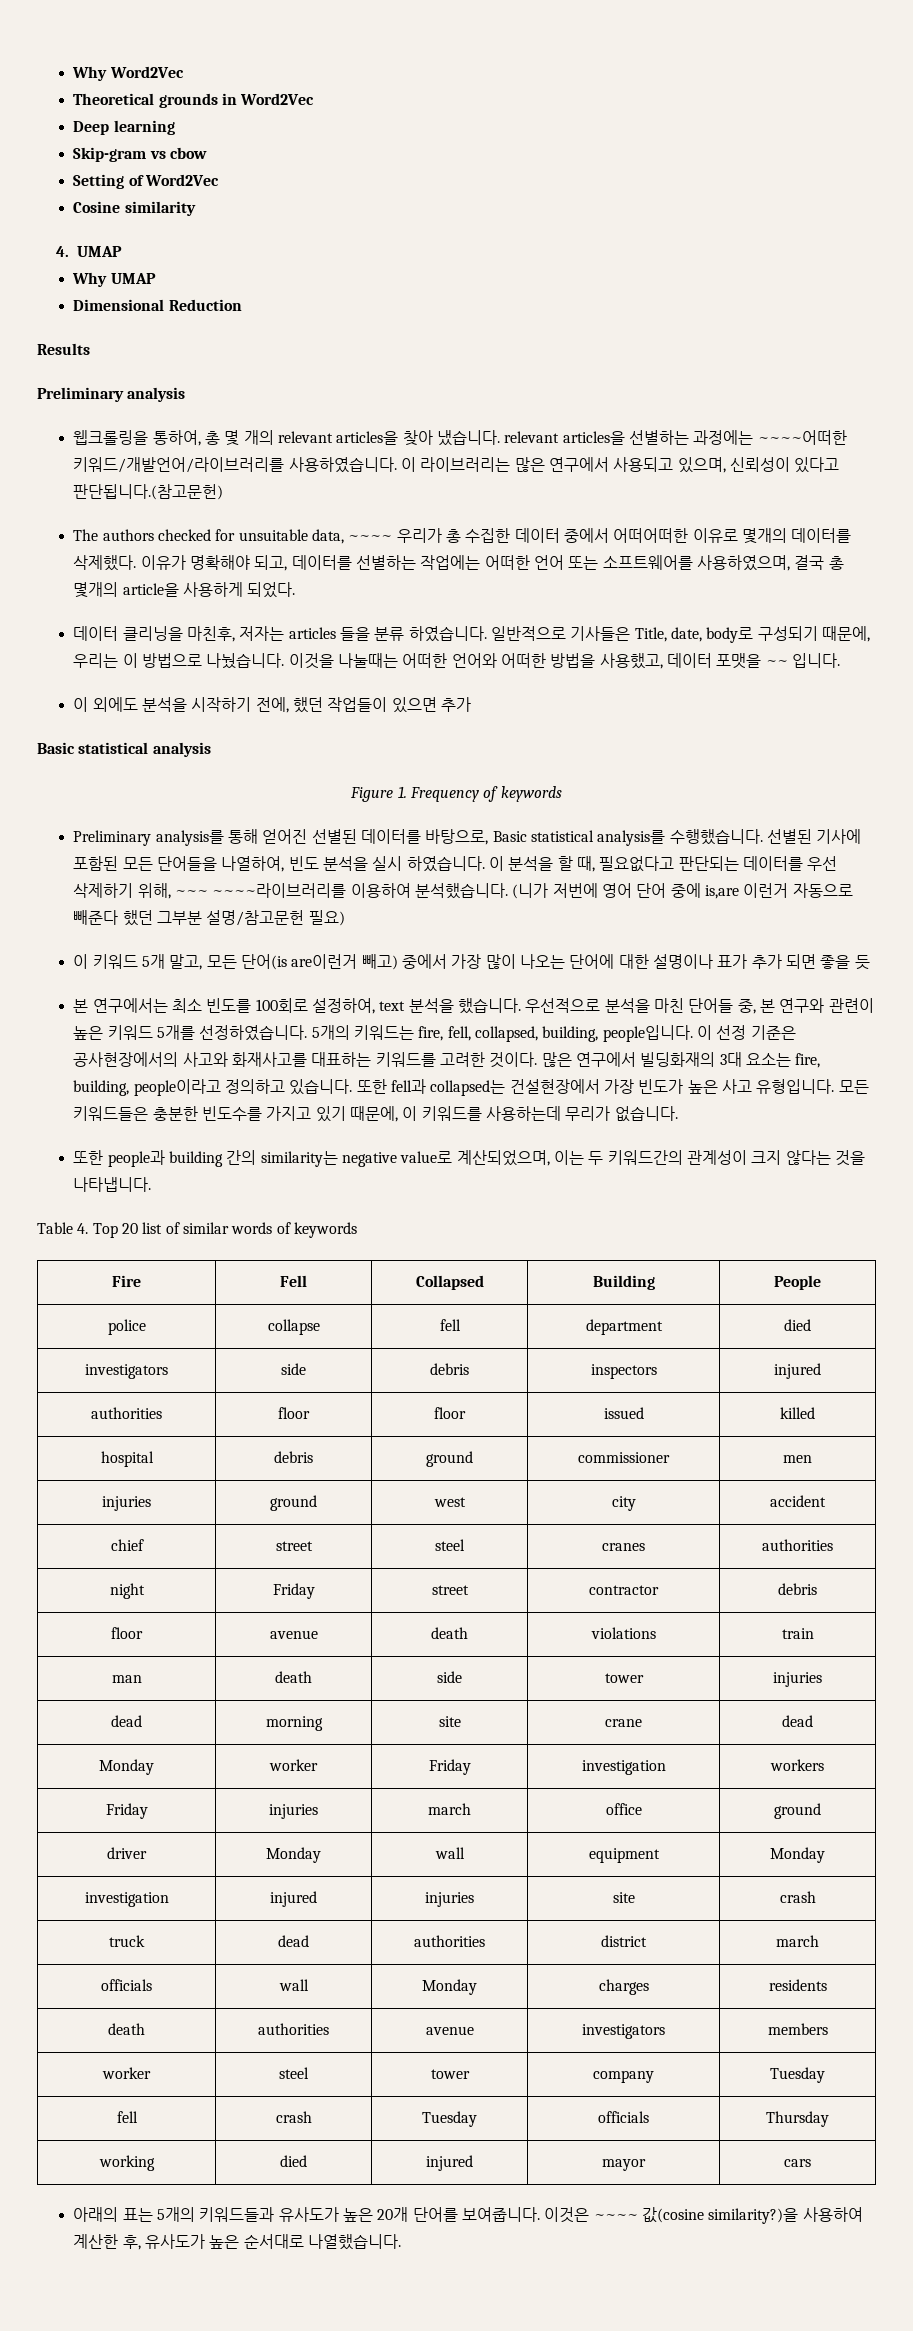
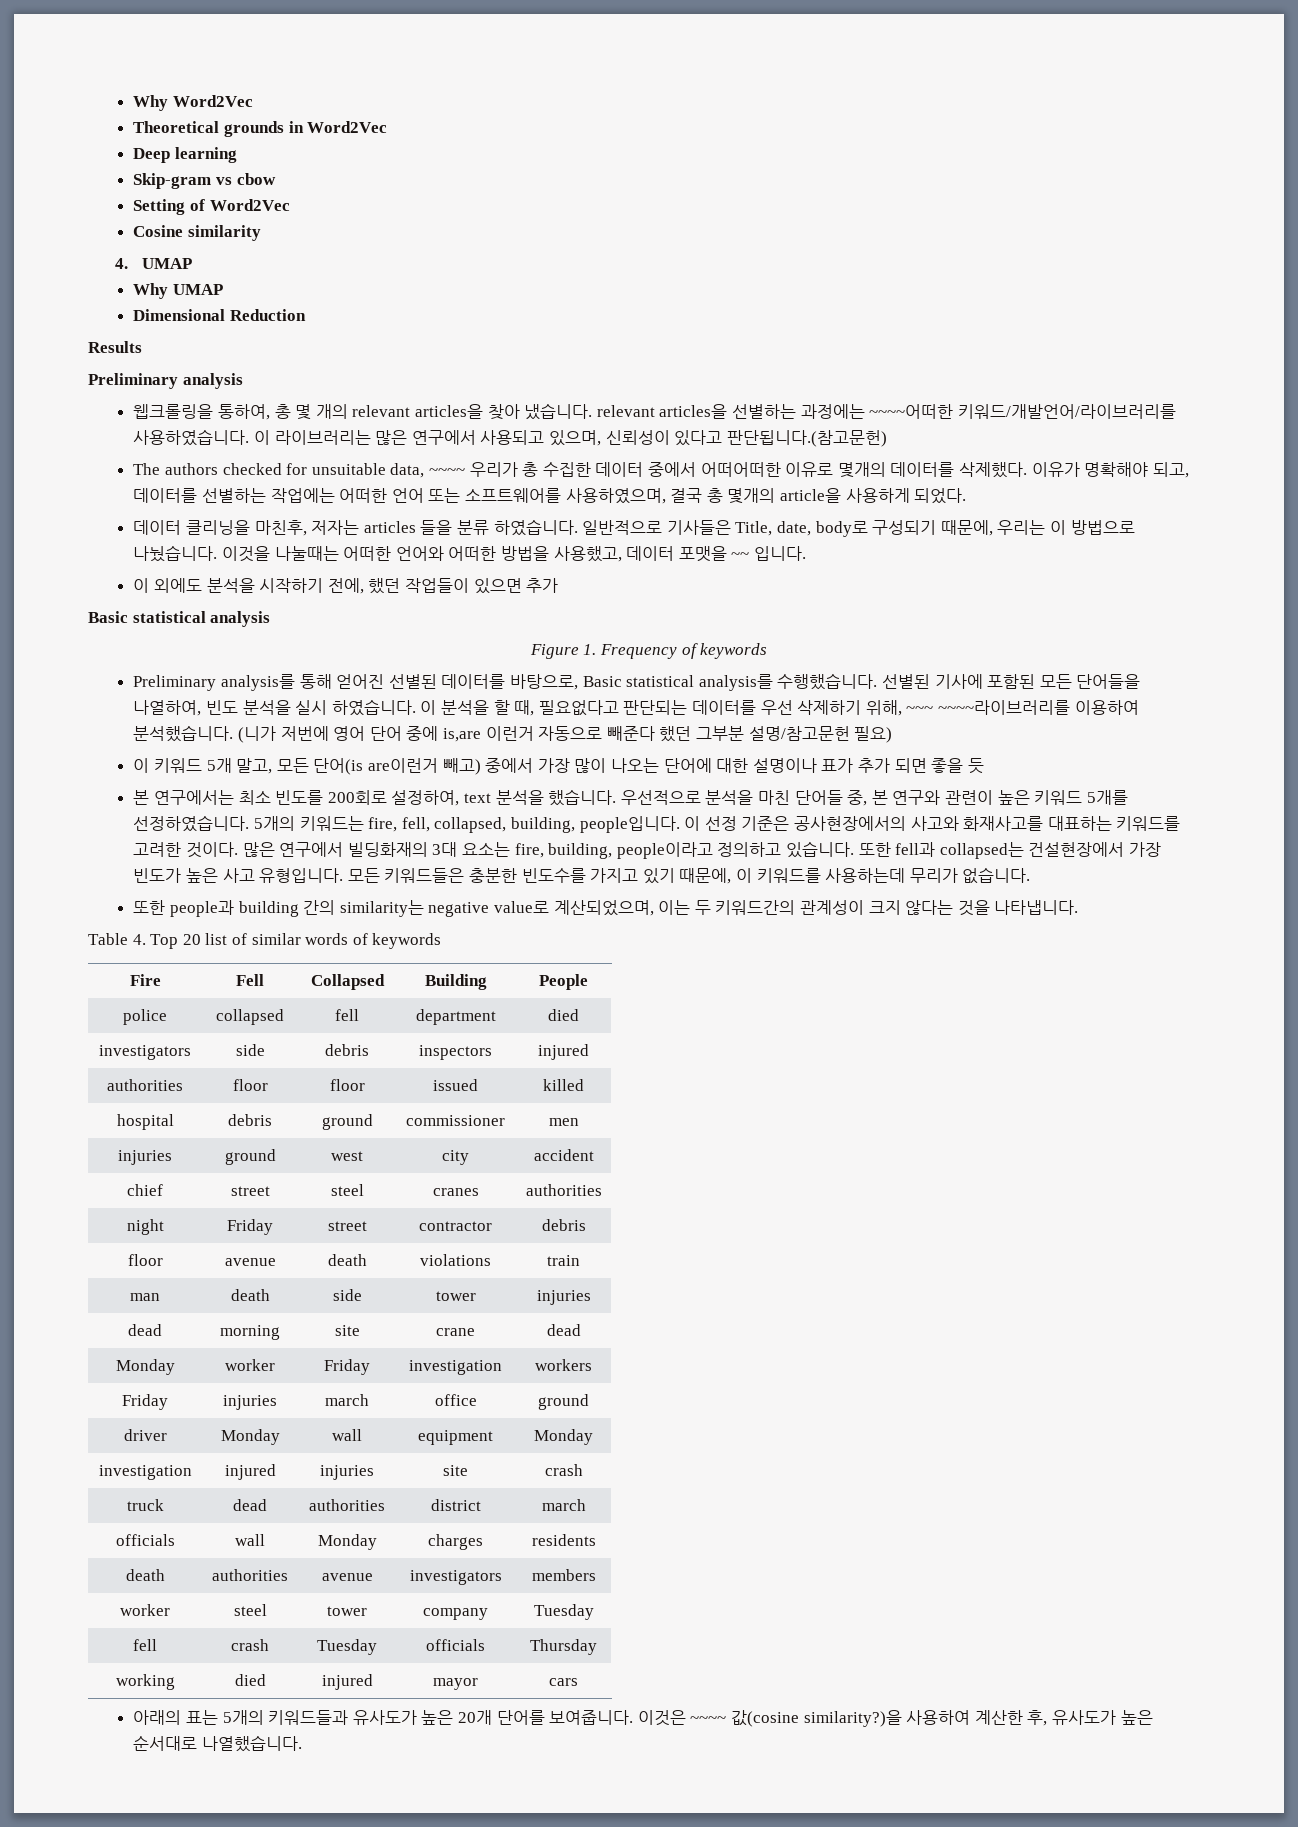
[255,998,308,1013] 100회로 -> [327,790,387,805] 200회로
[267,1319,320,1335] collapse -> [216,1009,284,1025] collapsed

